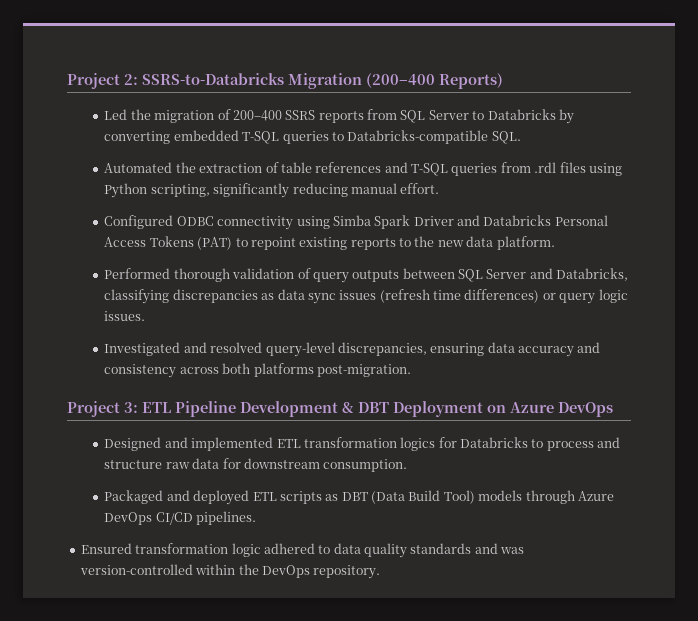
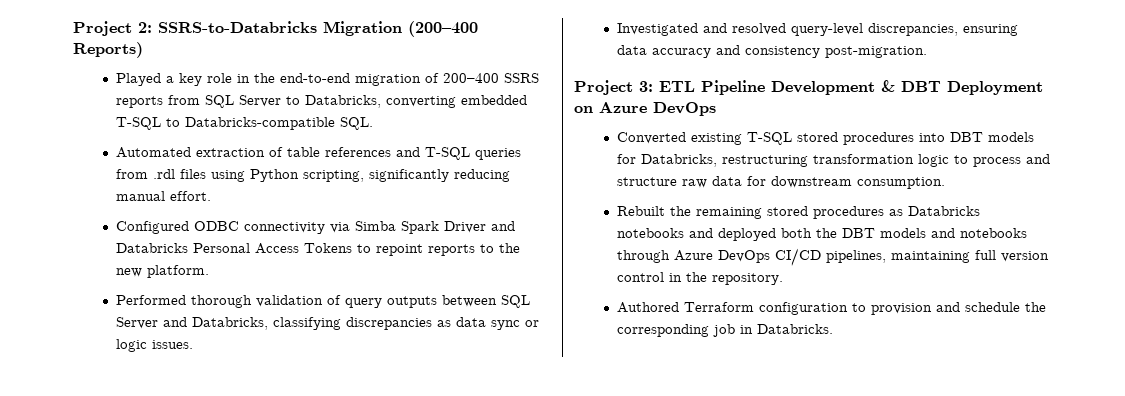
[104,109,151,120] Led the -> [115,73,350,86] Played a key role in the end-to-end
[487,109,574,124] Databricks by -> [304,95,381,108] Databricks,
[282,131,329,144] queries -> (161, 123) none
[175,162,196,173] the -> (191, 152) none
[296,216,330,229] using -> [329,222,350,233] via
[197,237,233,250] (PAT) -> (352, 248) none
[299,237,348,250] existing -> (423, 250) none
[466,236,494,247] data -> (142, 272) none
[339,289,596,304] issues (refresh time differences) or query -> [524,320,539,327] or
[179,363,314,377] across both platforms -> (820, 52) none
[104,437,529,451] Designed and implemented ETL transformation logics for Databricks -> [616,132,1034,145] [616,154,949,167] Converted existing T-SQL stored procedures into DBT models for Databricks, restructuring transformation logic
[104,490,614,505] [104,511,257,525] [80,543,525,558] [79,564,381,579] Packaged and deployed ETL scripts as DBT (Data Build Tool) models through Azure DevOps CI/CD pipelines. // Ensured transformation logic adhered to data quality standards and was version-controlled within the DevOps repository. -> [616,206,980,219] [616,228,1027,241] [616,248,1049,266] [616,272,783,285] [616,302,1046,315] [616,324,833,337] Rebuilt the remaining stored procedures as Databricks notebooks and deployed both the DBT models and notebooks through Azure DevOps CI/CD pipelines, maintaining full version control in the repository. // Authored Terraform configuration to provision and schedule the corresponding job in Databricks.

